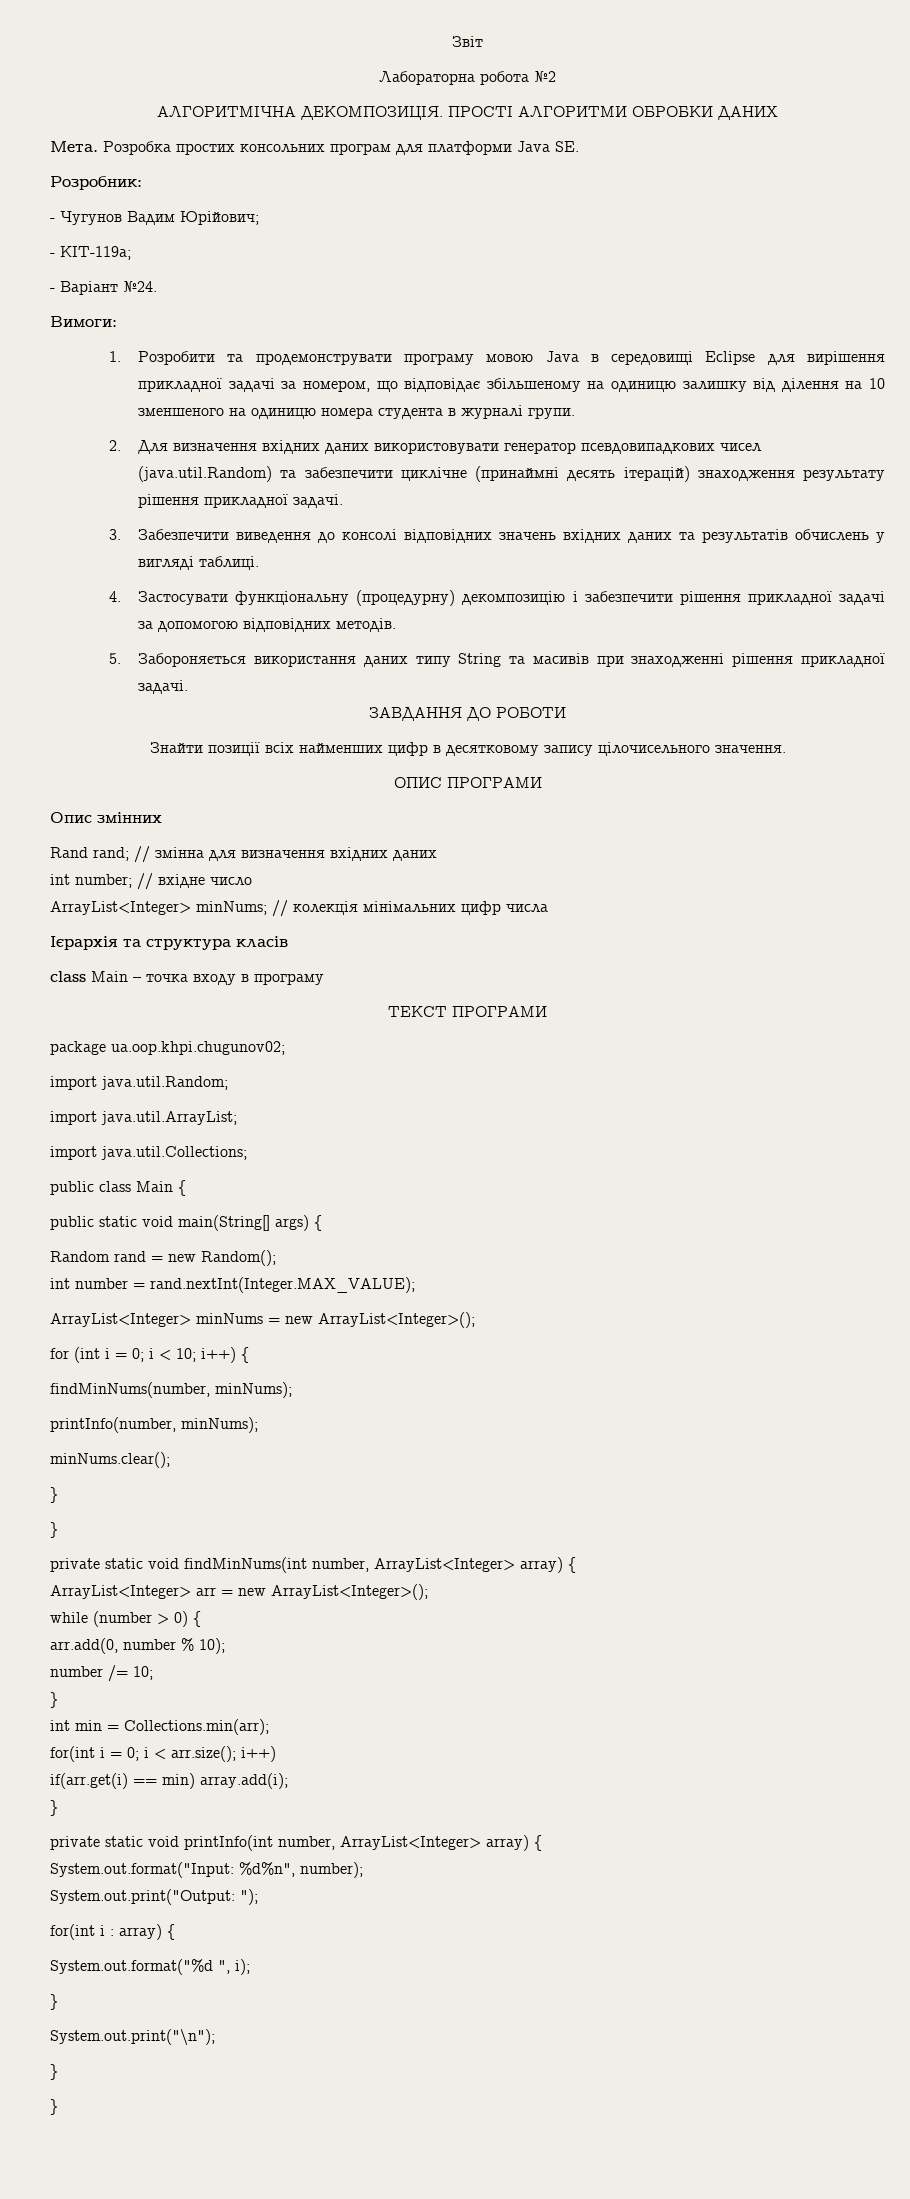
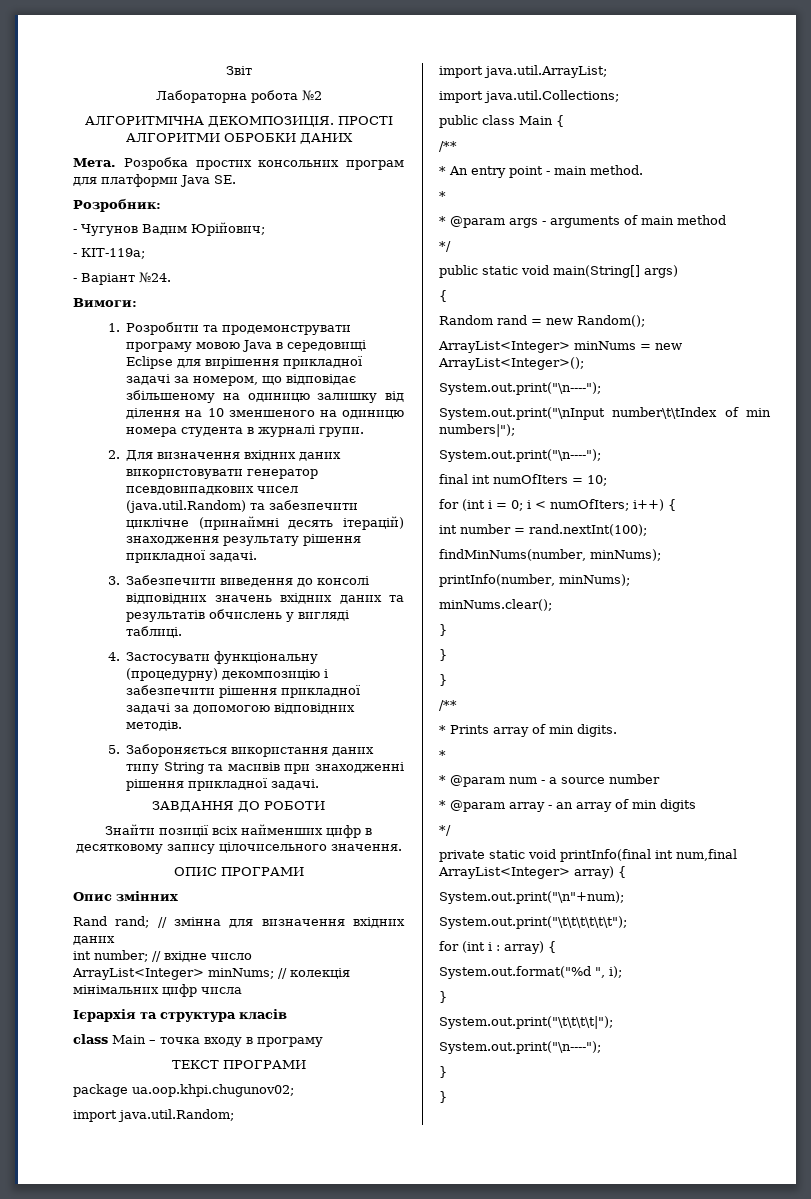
(186, 1188) none -> [439,141,457,152] [439,165,643,178] [439,191,446,200] [439,215,726,228] [439,241,451,252] // /** // * An entry point - main method. // * // * @param args - arguments of main method // */
(309, 1223) none -> (678, 271) //
[50,1277,415,1293] // int number = rand.nextInt(Integer.MAX_VALUE); -> (645, 321) none
(475, 1320) none -> [439,382,601,395] [439,407,771,420] [439,424,515,437] [439,449,601,462] [439,474,607,486] // System.out.print("\n----"); // System.out.print("\nInput number\t\tIndex of min numbers|"); // System.out.print("\n----"); // final int numOfIters = 10;
[176,1348,196,1362] 10; -> [550,499,629,511] numOfIters;
(249, 1355) none -> [439,524,647,536] // int number = rand.nextInt(100);
[50,1557,576,1573] [50,1584,428,1600] [50,1611,201,1627] [50,1638,225,1654] [50,1665,153,1682] [50,1692,58,1708] [50,1719,269,1735] [50,1746,276,1762] [50,1773,288,1789] [50,1800,58,1816] [50,1835,542,1851] [50,1862,363,1878] [50,1889,258,1905] [50,1924,95,1940] // private static void findMinNums(int number, ArrayList<Integer> array) { // ArrayList<Integer> arr = new ArrayList<Integer>(); // while (number > 0) { // arr.add(0, number % 10); // number /= 10; // } // int min = Collections.min(arr); // for(int i = 0; i < arr.size(); i++) // if(arr.get(i) == min) array.add(i); // } // private static void printInfo(int number, ArrayList<Integer> array) { // System.out.format("Input: %d%n", number); // System.out.print("Output: "); // for(int -> [439,674,447,686] [439,700,457,711] [439,724,617,737] [439,750,446,759] [439,774,660,787] [439,799,696,812] [439,825,451,836] [439,849,737,862] [438,866,626,879] [439,891,624,904] [439,916,627,929] [439,941,485,953] // } // /** // * Prints array of min digits. // * // * @param num - a source number // * @param array - an array of min digits // */ // private static void printInfo(final int num,final ArrayList<Integer> array) { // System.out.print("\n"+num); // System.out.print("\t\t\t\t\t\t"); // for (int
[50,2029,215,2045] System.out.print("\n"); -> [439,1016,613,1029] [439,1041,601,1054] System.out.print("\t\t\t\t|"); // System.out.print("\n----");

